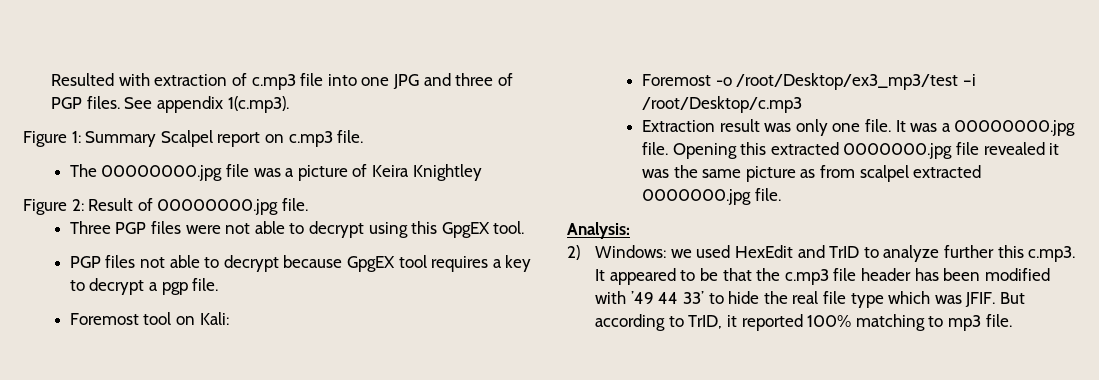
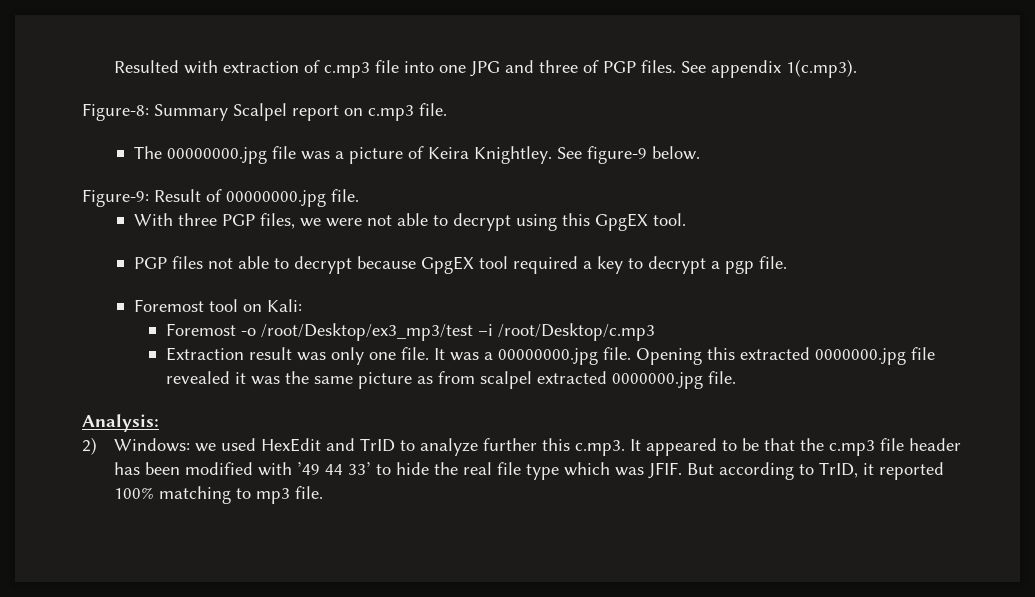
[23,131,81,147] Figure 1: -> [82,103,149,121] Figure-8:
[412,164,482,181] [23,199,84,215] Knightley // Figure 2: -> [474,146,701,164] [82,189,149,207] Knightley. See figure-9 below. // Figure-9:
[69,221,182,234] Three PGP files -> [134,213,322,229] With three PGP files, we
[431,256,489,272] requires -> [513,256,579,274] required

